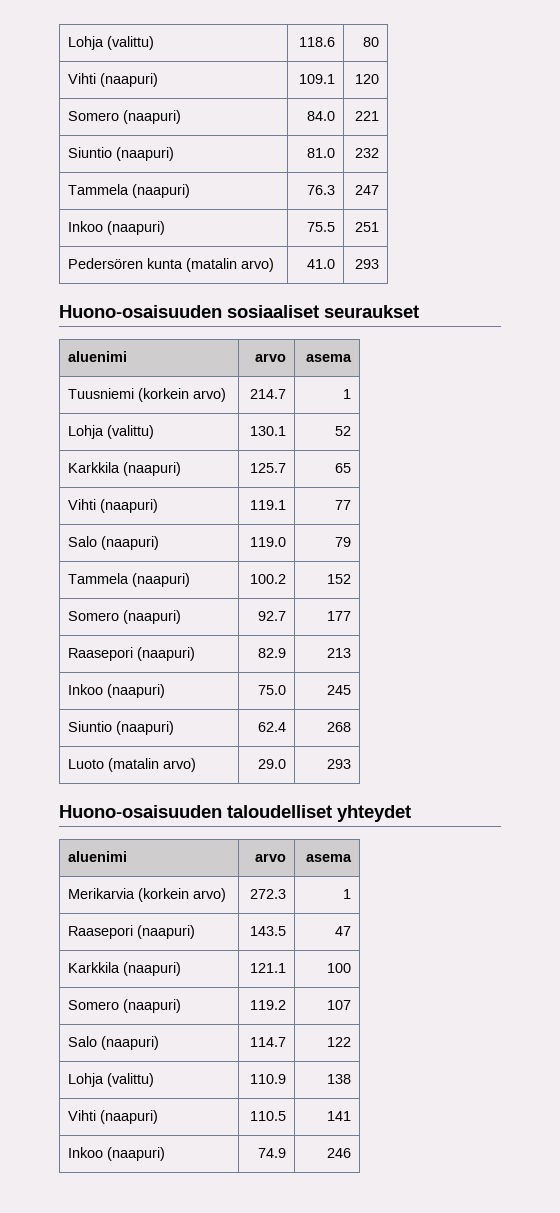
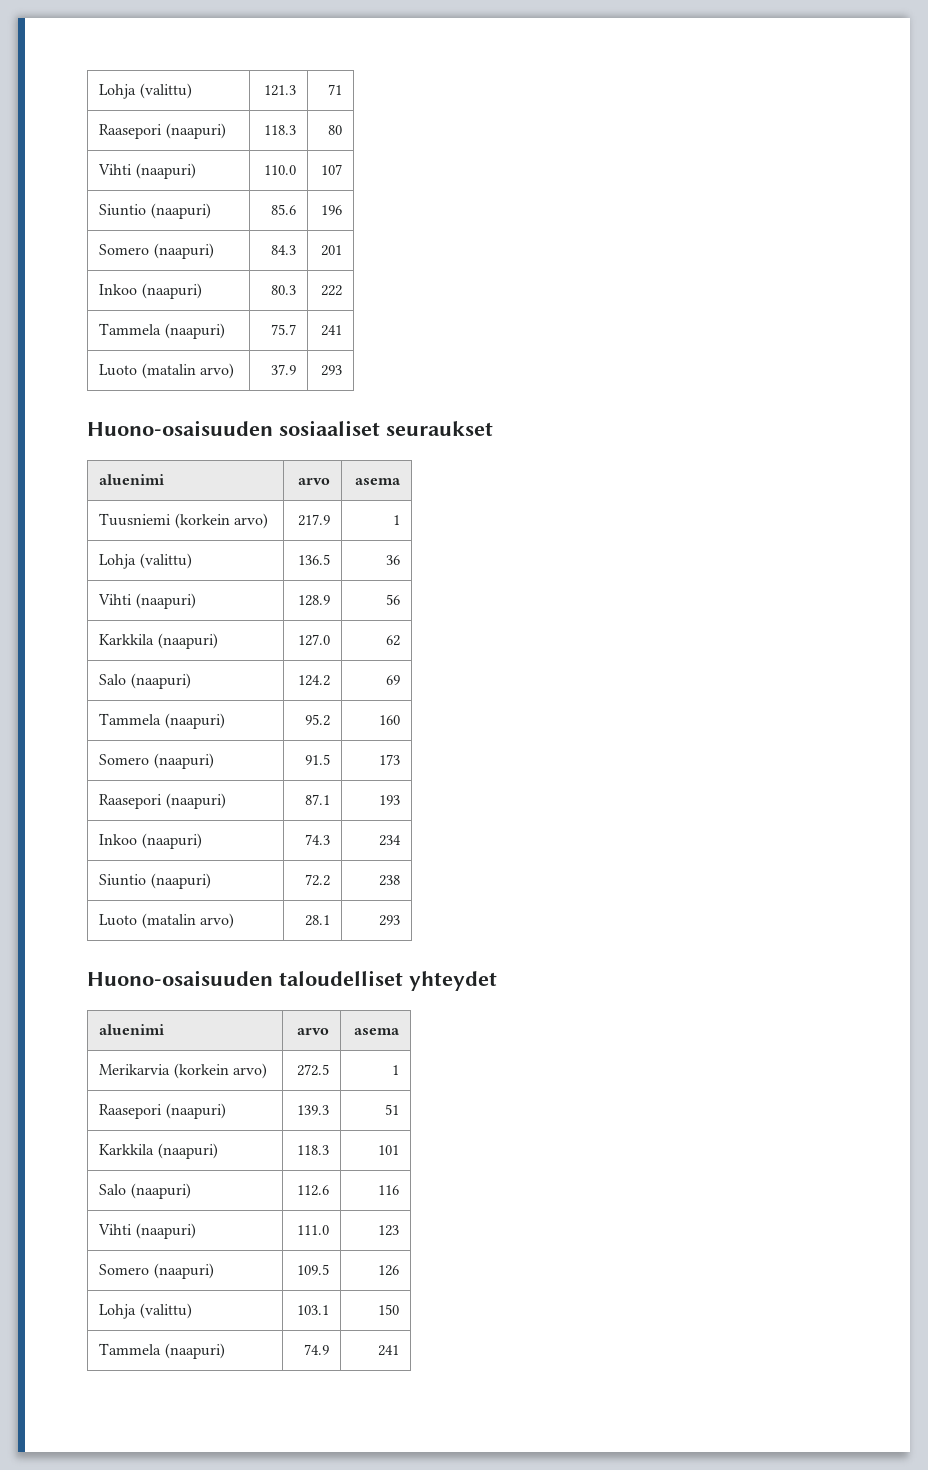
[68,36,155,50] [298,37,335,47] [362,37,379,47] [68,73,159,87] [298,74,335,84] [354,74,379,84] [68,110,182,124] [306,111,335,121] [354,111,379,121] [68,147,175,161] [306,148,335,158] [354,148,379,158] [68,184,191,198] [306,185,335,195] [354,185,379,195] [68,221,166,235] [306,222,335,232] [354,222,379,232] [68,258,275,272] [306,259,335,269] Lohja (valittu) | 118.6 | 80 // Vihti (naapuri) | 109.1 | 120 // Somero (naapuri) | 84.0 | 221 // Siuntio (naapuri) | 81.0 | 232 // Tammela (naapuri) | 76.3 | 247 // Inkoo (naapuri) | 75.5 | 251 // Pedersören kunta (matalin arvo) | 41.0 -> [99,83,192,99] [263,85,296,96] [327,84,342,95] [99,123,226,139] [263,125,296,135] [327,125,342,135] [98,163,196,179] [263,165,296,175] [320,164,342,175] [99,203,211,219] [270,204,296,215] [320,205,342,215] [99,243,214,259] [270,245,296,255] [320,245,342,256] [99,283,202,299] [270,285,296,295] [320,285,342,296] [99,323,225,339] [270,324,296,335] [320,325,342,336] [99,363,234,379] [270,364,296,375] Lohja (valittu) | 121.3 | 71 // Raasepori (naapuri) | 118.3 | 80 // Vihti (naapuri) | 110.0 | 107 // Siuntio (naapuri) | 85.6 | 196 // Somero (naapuri) | 84.3 | 201 // Inkoo (naapuri) | 80.3 | 222 // Tammela (naapuri) | 75.7 | 241 // Luoto (matalin arvo) | 37.9
[249,389,286,399] 214.7 -> [297,514,330,526] 217.9
[249,426,286,436] [334,426,351,436] [68,462,182,476] [249,463,286,473] [334,463,351,473] [68,499,159,513] [249,500,286,510] [334,500,351,510] [68,536,160,550] [249,537,286,547] [334,537,351,547] [68,573,191,587] [249,574,286,584] [326,574,351,584] [68,610,182,624] [257,611,286,621] [326,611,351,621] [68,647,196,661] [257,648,286,658] [326,648,351,658] [68,684,166,698] [257,685,286,695] [326,685,351,695] [68,721,175,735] [257,722,286,732] [326,722,351,732] [68,758,197,772] [257,759,286,769] 130.1 | 52 // Karkkila (naapuri) | 125.7 | 65 // Vihti (naapuri) | 119.1 | 77 // Salo (naapuri) | 119.0 | 79 // Tammela (naapuri) | 100.2 | 152 // Somero (naapuri) | 92.7 | 177 // Raasepori (naapuri) | 82.9 | 213 // Inkoo (naapuri) | 75.0 | 245 // Siuntio (naapuri) | 62.4 | 268 // Luoto (matalin arvo) | 29.0 -> [297,554,330,565] [385,555,400,565] [98,593,196,609] [297,595,330,606] [385,594,400,605] [99,633,218,649] [297,634,330,646] [385,635,400,646] [99,673,191,689] [297,675,330,686] [385,675,400,685] [99,713,225,729] [304,714,330,726] [378,715,400,725] [99,753,214,769] [304,754,330,765] [378,754,400,765] [99,793,226,809] [304,794,330,805] [378,795,400,805] [99,833,202,849] [304,834,330,845] [378,835,401,846] [99,873,211,889] [304,874,330,886] [378,875,400,886] [99,913,234,929] [304,915,330,926] 136.5 | 36 // Vihti (naapuri) | 128.9 | 56 // Karkkila (naapuri) | 127.0 | 62 // Salo (naapuri) | 124.2 | 69 // Tammela (naapuri) | 95.2 | 160 // Somero (naapuri) | 91.5 | 173 // Raasepori (naapuri) | 87.1 | 193 // Inkoo (naapuri) | 74.3 | 234 // Siuntio (naapuri) | 72.2 | 238 // Luoto (matalin arvo) | 28.1
[249,889,286,899] 272.3 -> [296,1064,329,1076] 272.5
[249,926,286,936] [334,926,351,936] [68,962,182,976] [249,963,286,973] [326,963,351,973] [68,999,182,1013] [249,1000,286,1010] [326,1000,351,1010] [68,1036,160,1050] [249,1037,286,1047] [326,1037,351,1047] [68,1073,155,1087] [249,1074,286,1084] [326,1074,351,1084] [68,1110,159,1124] [249,1111,286,1121] [326,1111,351,1121] [68,1147,104,1158] 143.5 | 47 // Karkkila (naapuri) | 121.1 | 100 // Somero (naapuri) | 119.2 | 107 // Salo (naapuri) | 114.7 | 122 // Lohja (valittu) | 110.9 | 138 // Vihti (naapuri) | 110.5 | 141 // Inkoo -> [296,1105,329,1115] [384,1104,399,1115] [99,1143,218,1159] [296,1145,329,1155] [377,1145,399,1155] [99,1183,191,1199] [296,1185,329,1196] [377,1185,399,1195] [98,1223,196,1239] [296,1225,329,1235] [377,1225,399,1236] [99,1263,214,1279] [296,1264,329,1275] [377,1265,399,1276] [99,1303,192,1319] [296,1305,329,1315] [377,1304,399,1315] [99,1343,162,1355] 139.3 | 51 // Karkkila (naapuri) | 118.3 | 101 // Salo (naapuri) | 112.6 | 116 // Vihti (naapuri) | 111.0 | 123 // Somero (naapuri) | 109.5 | 126 // Lohja (valittu) | 103.1 | 150 // Tammela
[326,1148,351,1158] 246 -> [377,1345,399,1356] 241

